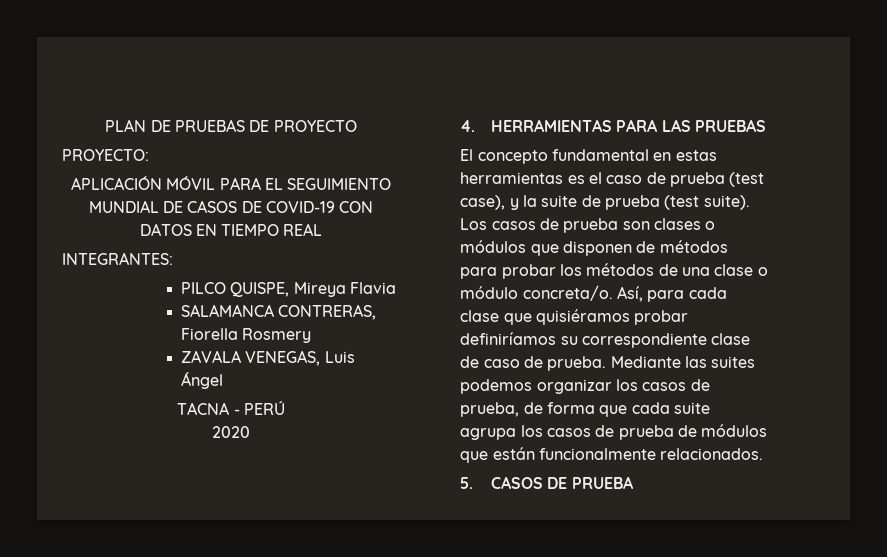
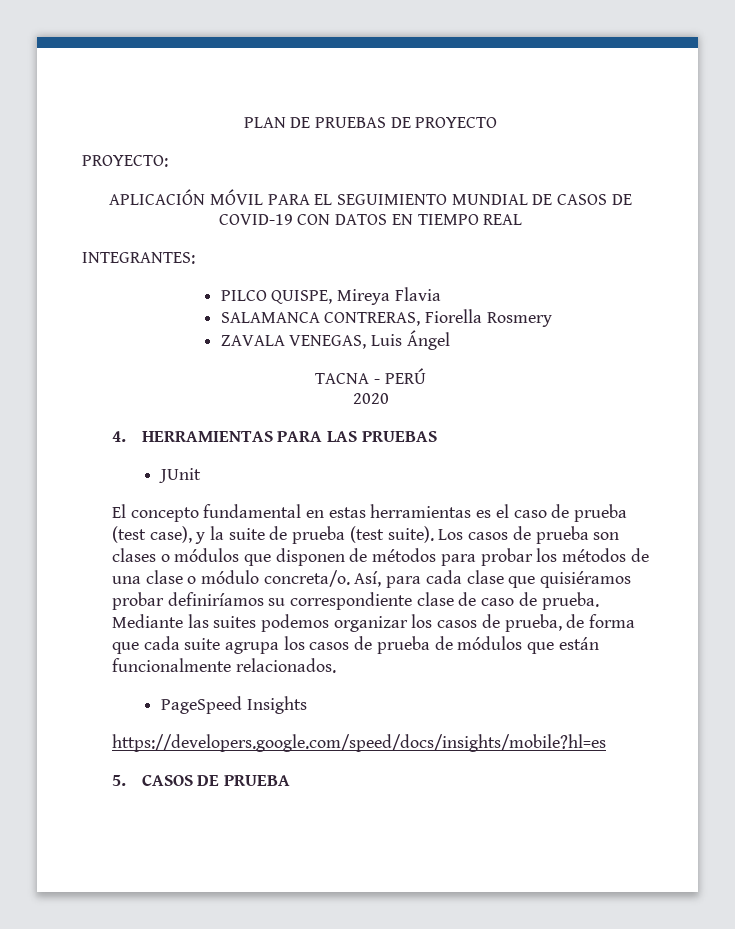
(766, 125) none -> [158,468,201,483] // JUnit
(764, 454) none -> [160,696,307,714] [111,734,606,752] // PageSpeed Insights // https://developers.google.com/speed/docs/insights/mobile?hl=es

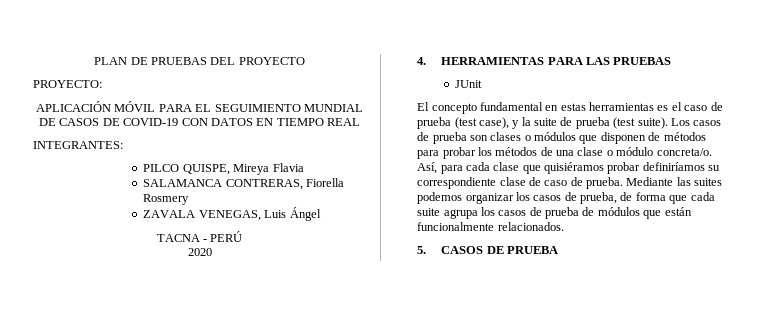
[390,117,411,128] DE -> [210,57,236,65] DEL
[160,696,307,714] [111,734,606,752] // PageSpeed Insights // https://developers.google.com/speed/docs/insights/mobile?hl=es -> (564, 226) none

